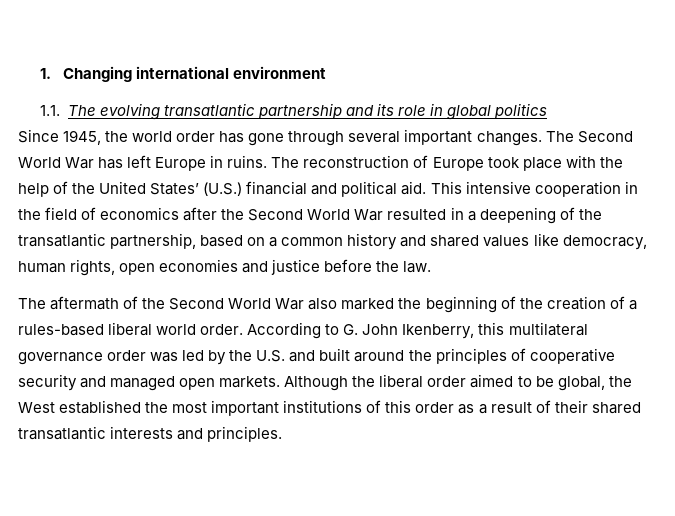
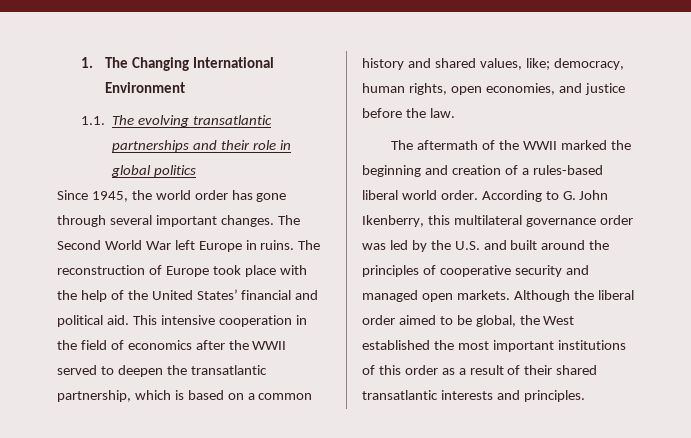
[62,66,326,82] Changing international environment -> [105,57,275,71] [105,82,186,93] The Changing International Environment
[258,103,395,119] partnership and its -> [112,140,251,152] partnerships and their
[98,157,124,169] has -> (171, 245) none
[203,182,243,196] (U.S.) -> (238, 294) none
[248,207,575,224] Second World War resulted in a deepening of -> [252,341,287,350] [57,365,163,377] WWII served to deepen
(197, 241) none -> [134,390,184,400] which is
[483,233,559,247] values like -> [479,58,550,70] values, like;
[159,259,239,272] economies -> [485,83,555,95] economies,
[169,298,338,310] Second World War also -> [522,141,557,150] WWII
[500,296,543,309] of the -> [424,165,448,175] and

